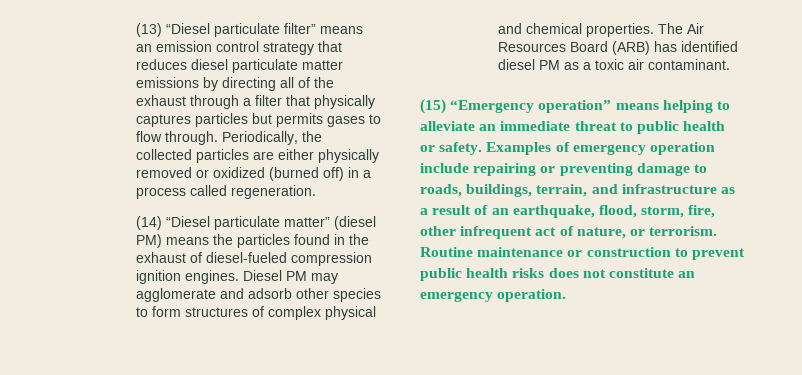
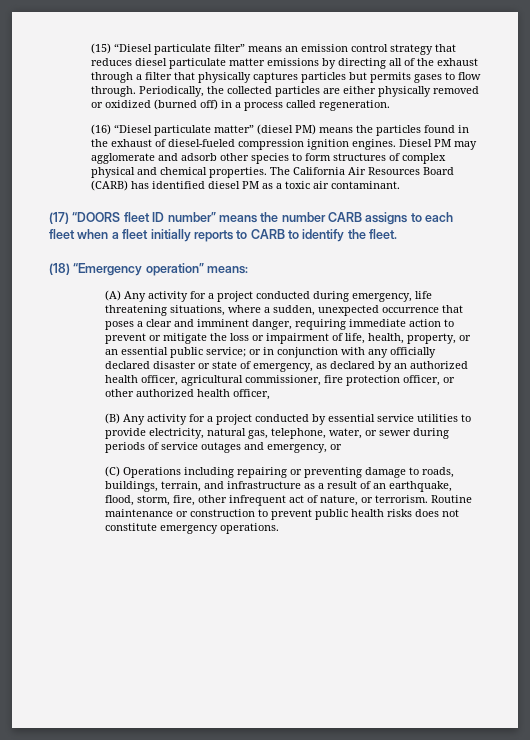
[136,23,163,37] (13) -> [91,43,112,54] (15)
[136,216,163,230] (14) -> [91,124,112,135] (16)
(684, 28) none -> [293,167,346,175] California
[612,41,651,55] (ARB) -> [91,180,129,191] (CARB)
[420,99,730,114] [420,121,726,134] [420,142,715,155] [420,163,469,173] (15) “Emergency operation” means helping to alleviate an immediate threat to public health or safety. Examples of emergency operation include -> [49,212,454,225] [49,229,398,242] [49,263,249,276] [105,290,433,302] [105,305,464,316] [105,319,455,330] [105,333,472,344] [105,347,437,358] [105,361,469,372] [105,375,456,386] [105,389,271,400] [105,413,472,425] [105,428,450,439] [105,442,343,453] [105,466,235,478] (17) “DOORS fleet ID number” means the number CARB assigns to each fleet when a fleet initially reports to CARB to identify the fleet. // (18) “Emergency operation” means: // (A) Any activity for a project conducted during emergency, life threatening situations, where a sudden, unexpected occurrence that poses a clear and imminent danger, requiring immediate action to prevent or mitigate the loss or impairment of life, health, property, or an essential public service; or in conjunction with any officially declared disaster or state of emergency, as declared by an authorized health officer, agricultural commissioner, fire protection officer, or other authorized health officer, // (B) Any activity for a project conducted by essential service utilities to provide electricity, natural gas, telephone, water, or sewer during periods of service outages and emergency, or // (C) Operations including
[678,271,696,278] [420,289,567,302] an emergency operation. -> [160,523,280,534] emergency operations.

